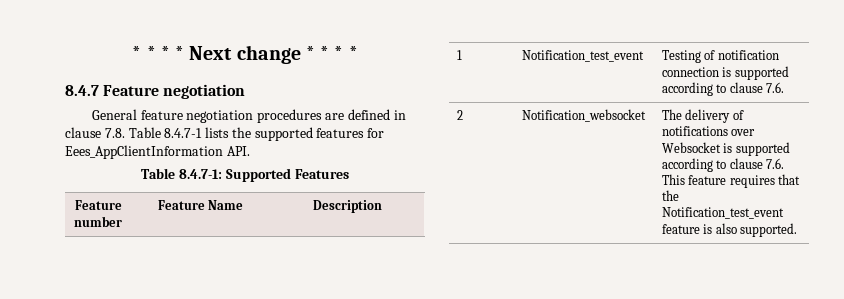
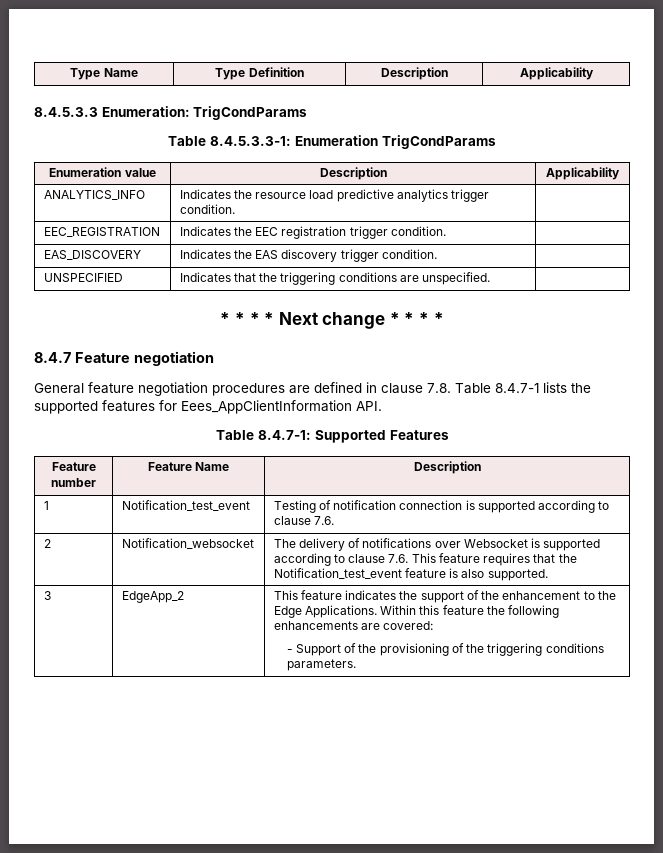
(132, 53) none -> [70,68,138,80] [215,67,304,80] [380,67,448,80] [519,67,594,80] [34,106,308,120] [168,135,496,149] [49,167,156,177] [319,167,387,180] [546,167,620,180] [43,190,145,200] [179,189,490,202] [179,204,235,214] [43,227,160,237] [179,226,446,239] [43,250,141,260] [179,249,437,262] [43,273,123,282] [179,272,491,285] Type Name | Type Definition | Description | Applicability // 8.4.5.3.3 Enumeration: TrigCondParams // Table 8.4.5.3.3-1: Enumeration TrigCondParams // Enumeration value | Description | Applicability // ANALYTICS_INFO | Indicates the resource load predictive analytics trigger condition. | // EEC_REGISTRATION | Indicates the EEC registration trigger condition. | // EAS_DISCOVERY | Indicates the EAS discovery trigger condition. | // UNSPECIFIED | Indicates that the triggering conditions are unspecified. | //
(798, 230) none -> [43,591,51,600] [121,591,184,603] [273,590,616,603] [273,605,560,618] [273,621,434,630] [286,643,604,656] [286,659,356,671] // 3 | EdgeApp_2 | This feature indicates the support of the enhancement to the Edge Applications. Within this feature the following enhancements are covered: // - Support of the provisioning of the triggering conditions parameters.

